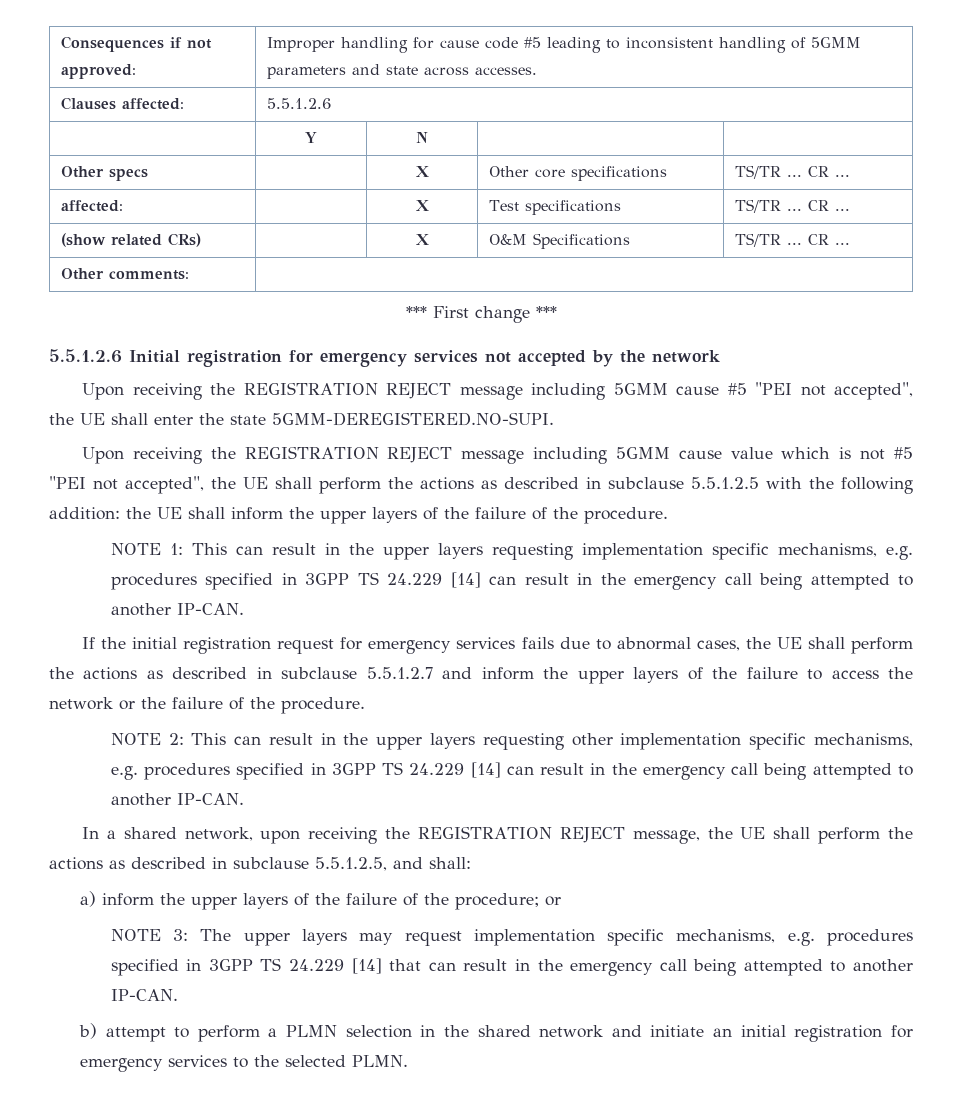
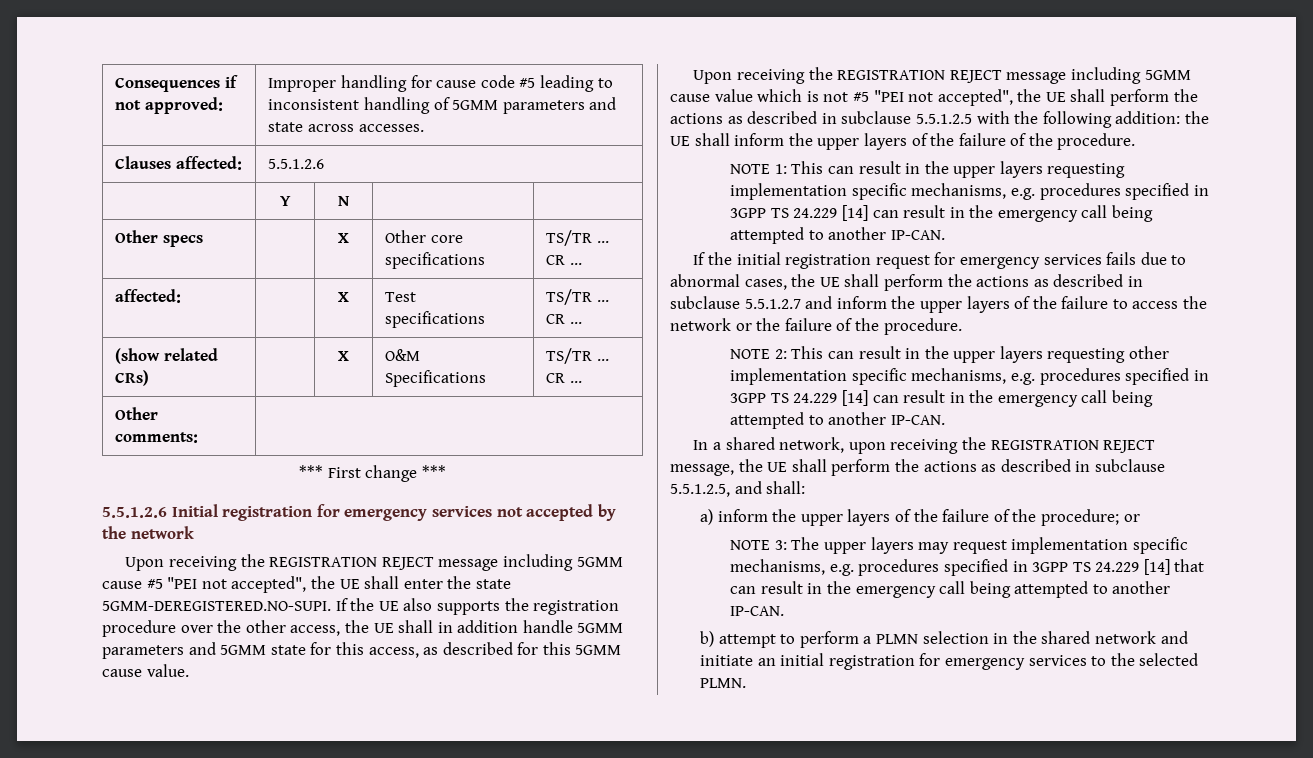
(554, 419) none -> [335,598,620,615] [102,620,624,637] [102,642,622,659] [102,664,189,677] If the UE also supports the registration procedure over the other access, the UE shall in addition handle 5GMM parameters and 5GMM state for this access, as described for this 5GMM cause value.

